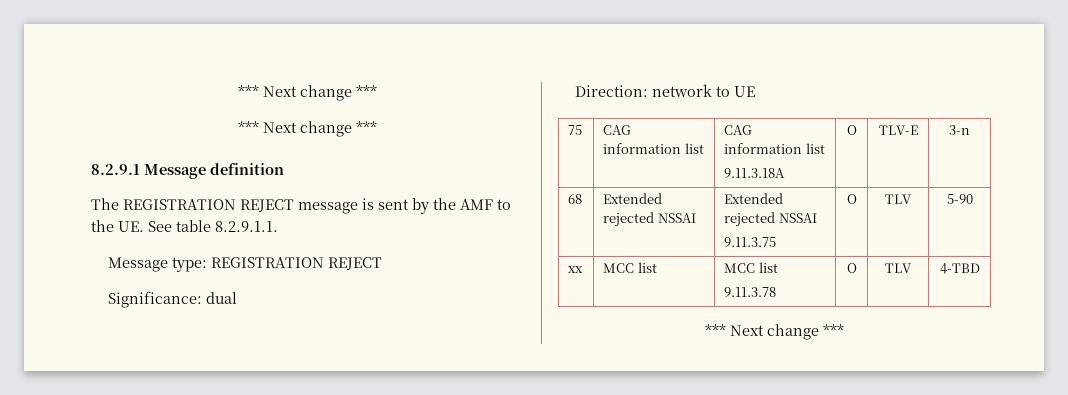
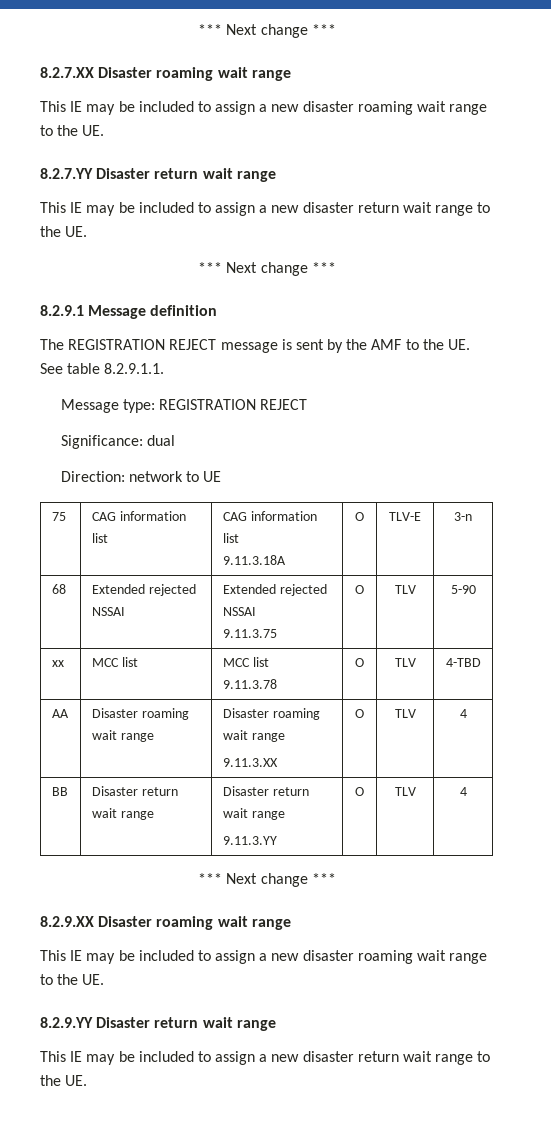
[238,85,377,101] *** Next change *** -> [198,24,336,38] [40,67,291,81] [40,101,488,115] [40,125,105,136] [40,168,276,182] [40,202,491,216] [40,226,88,237] *** Next change *** // 8.2.7.XX Disaster roaming wait range // This IE may be included to assign a new disaster roaming wait range to the UE. // 8.2.7.YY Disaster return wait range // This IE may be included to assign a new disaster return wait range to the UE.
[705,324,844,340] // *** Next change *** -> [51,709,69,718] [91,708,189,720] [91,730,154,742] [222,708,320,720] [222,730,285,742] [222,758,278,767] [355,709,364,718] [394,709,416,718] [459,709,467,718] [51,787,68,796] [91,786,178,796] [91,808,154,820] [222,786,309,796] [222,808,285,820] [222,836,277,845] [355,787,364,796] [394,787,416,796] [459,787,467,796] [198,873,336,887] [40,916,291,930] [40,950,488,964] [40,974,105,985] [40,1017,276,1031] [40,1051,491,1065] [40,1075,88,1086] // AA | Disaster roaming wait range | Disaster roaming wait range // 9.11.3.XX | O | TLV | 4 // BB | Disaster return wait range | Disaster return wait range // 9.11.3.YY | O | TLV | 4 // *** Next change *** // 8.2.9.XX Disaster roaming wait range // This IE may be included to assign a new disaster roaming wait range to the UE. // 8.2.9.YY Disaster return wait range // This IE may be included to assign a new disaster return wait range to the UE.

